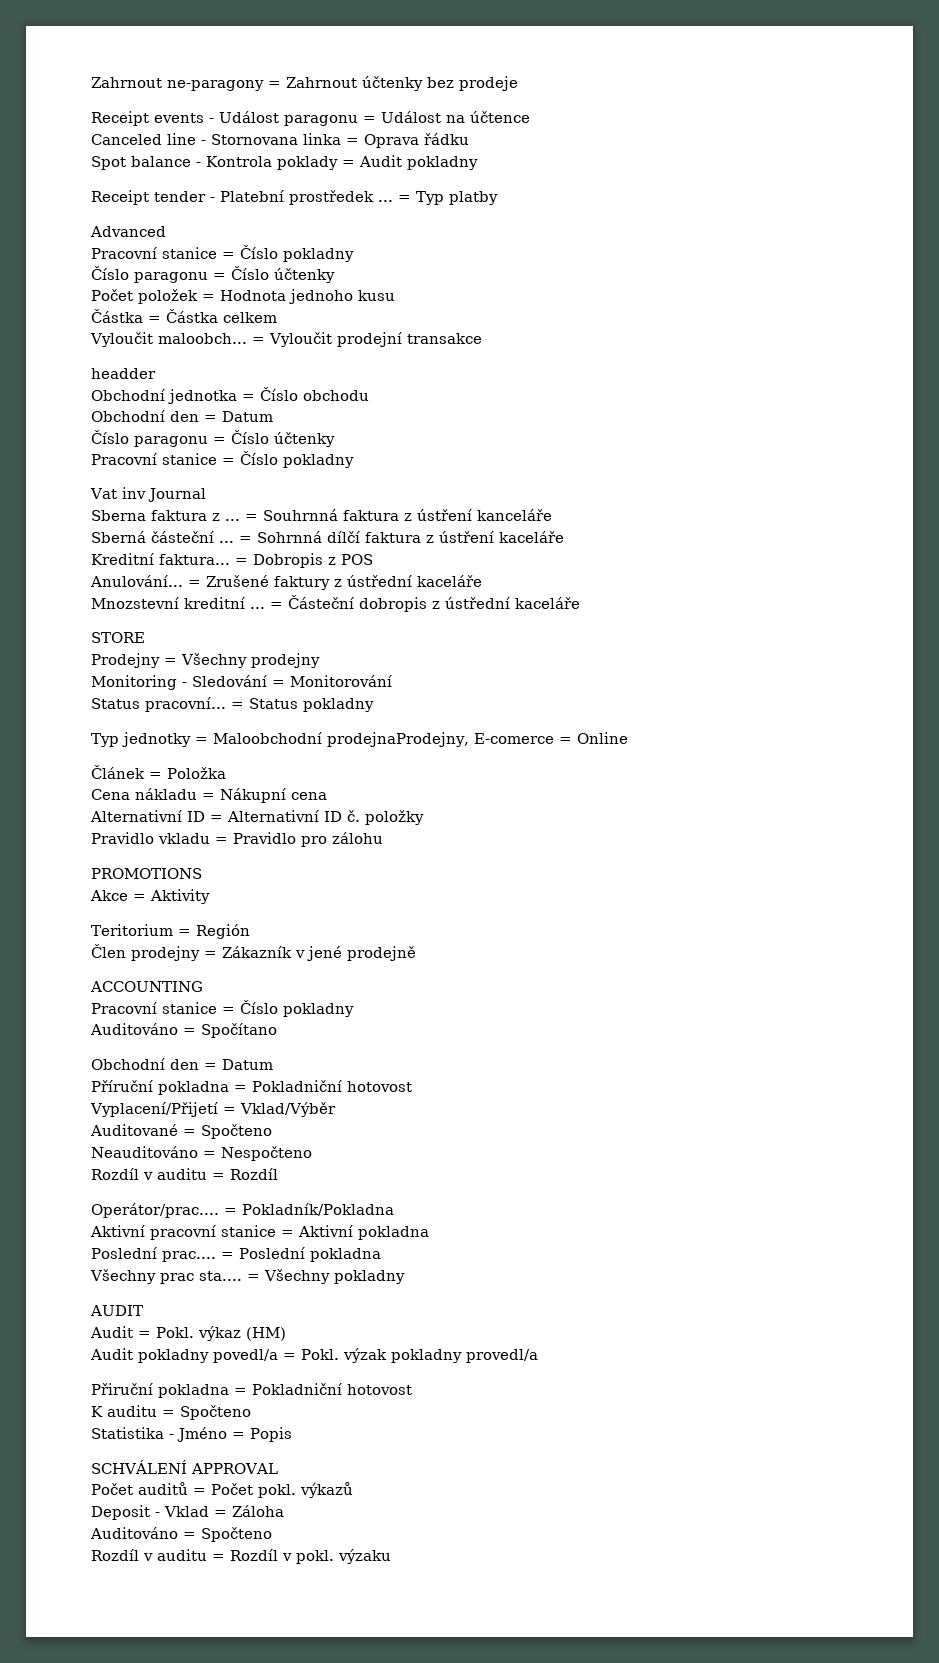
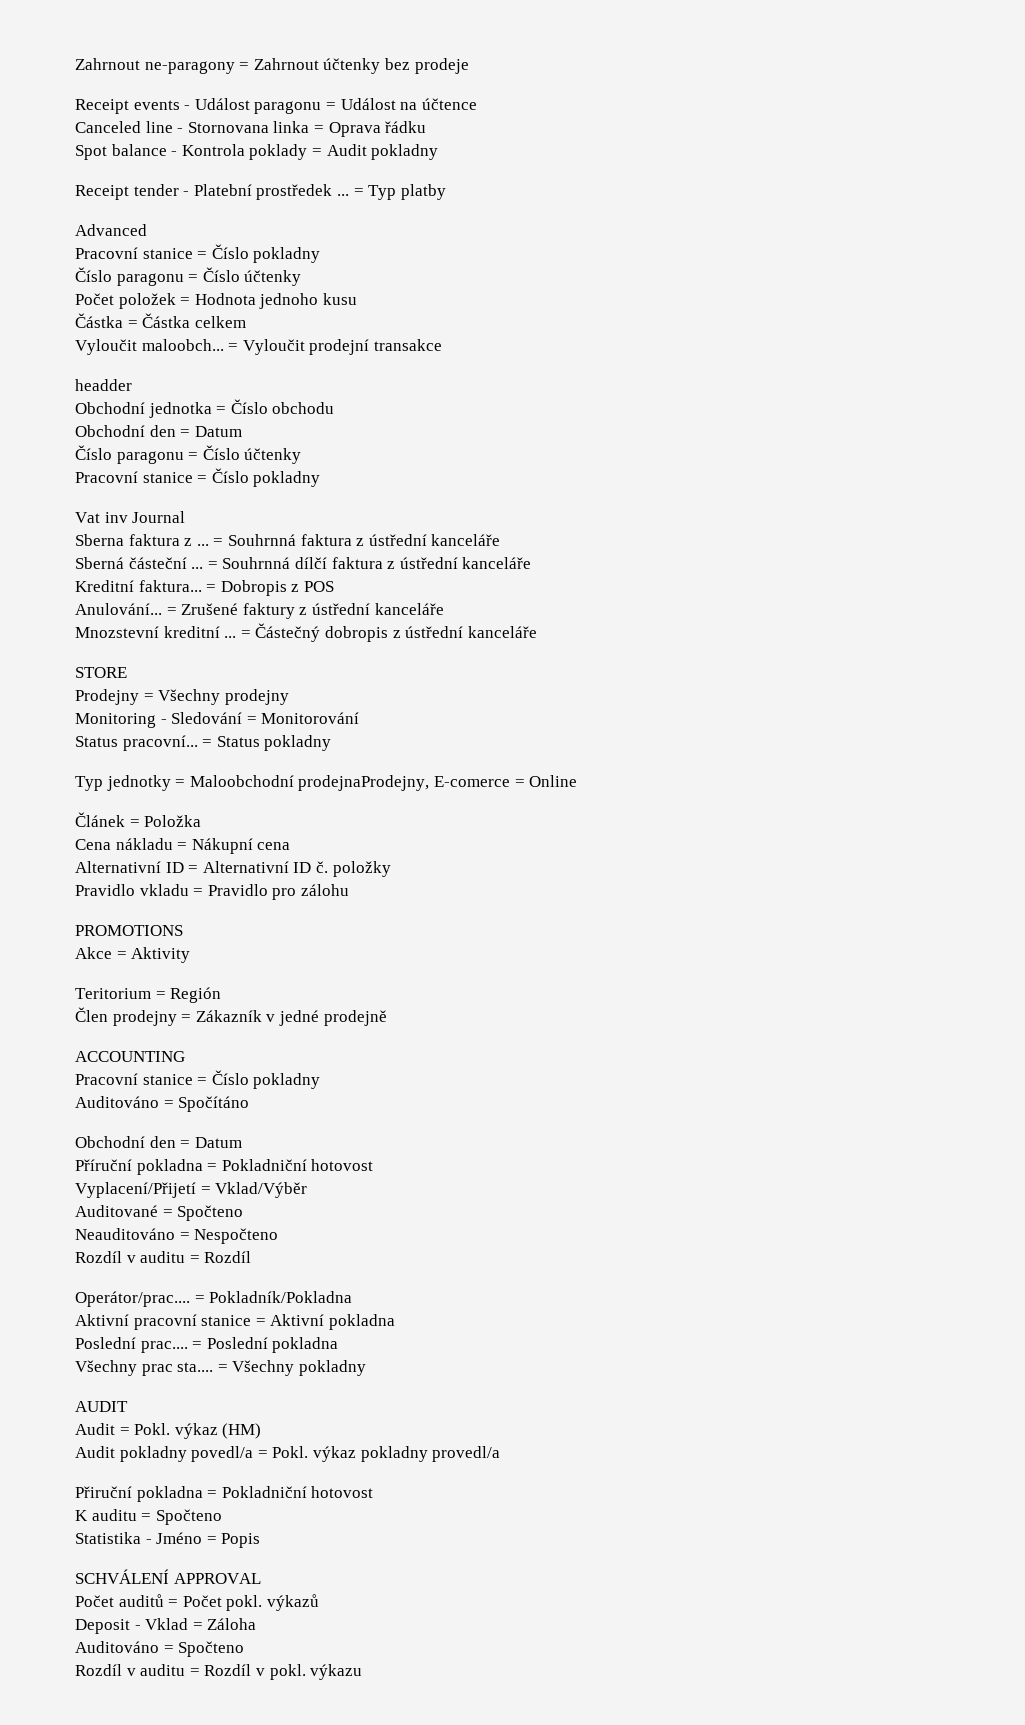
[417,509,472,521] ústření -> [368,534,427,546] ústřední
[257,531,322,543] Sohrnná -> [222,557,291,569] Souhrnná
[439,531,564,543] ústření kaceláře -> [399,557,532,569] ústřední kanceláře
[417,575,482,587] kaceláře -> [374,603,444,615] kanceláře
[288,595,354,609] Částeční -> [255,623,321,642] Částečný
[515,597,580,609] kaceláře -> [467,626,537,638] kanceláře
[307,946,342,961] jené -> [278,1010,319,1026] jedné
[201,1023,277,1038] Spočítano -> [178,1096,250,1112] Spočítáno
[343,1348,387,1363] výzak -> [312,1446,356,1462] výkaz
[338,1549,391,1564] výzaku -> [310,1664,363,1680] výkazu

